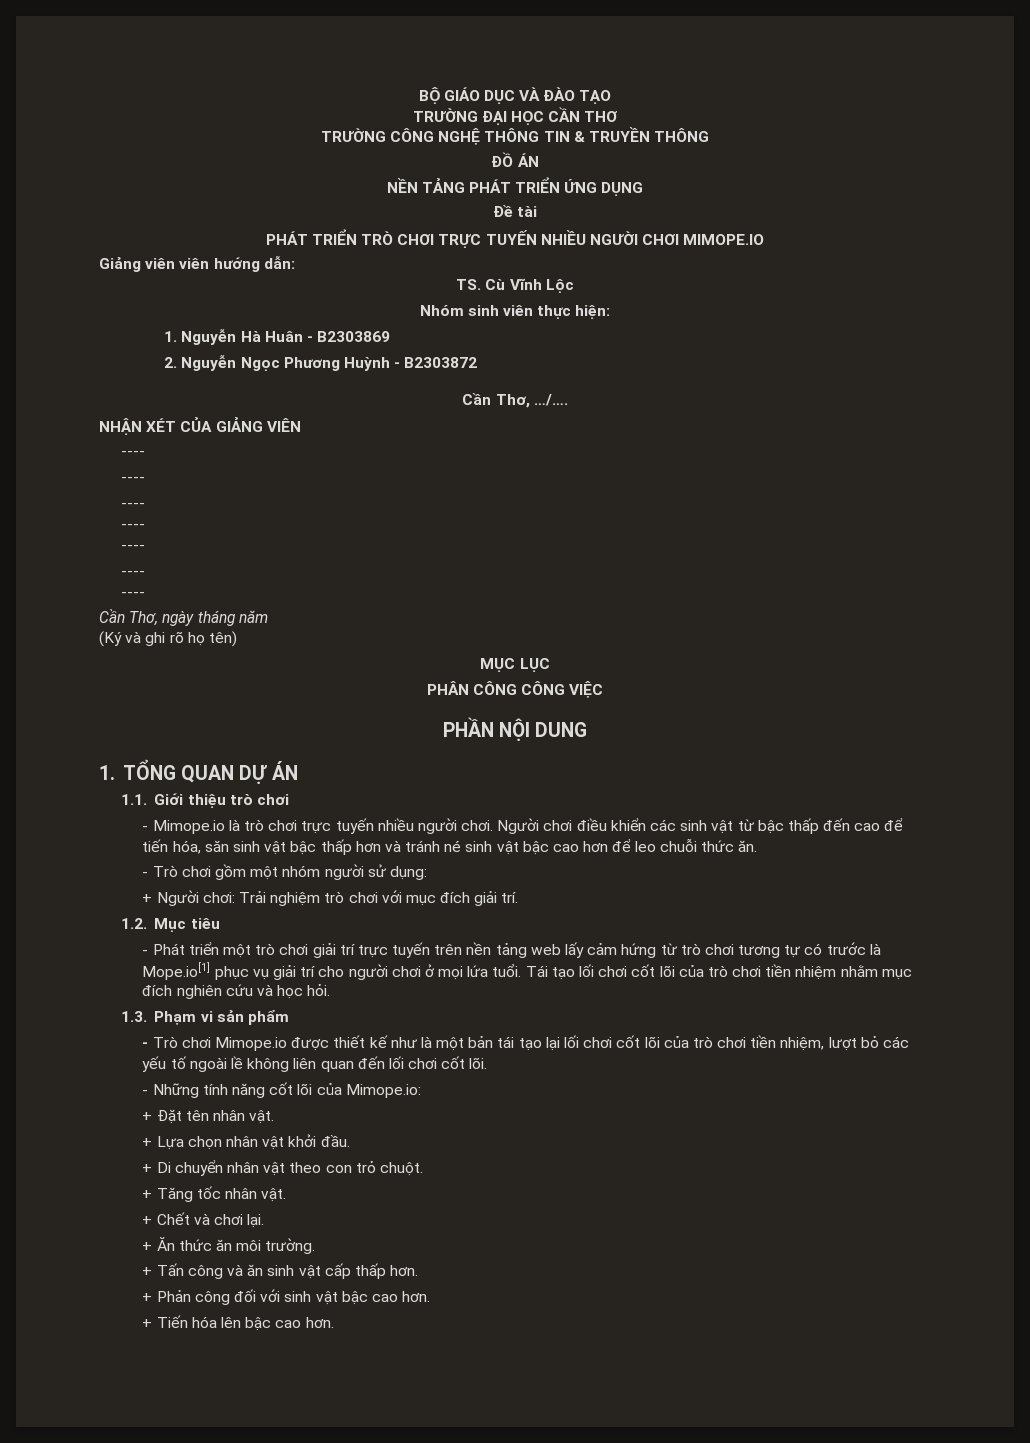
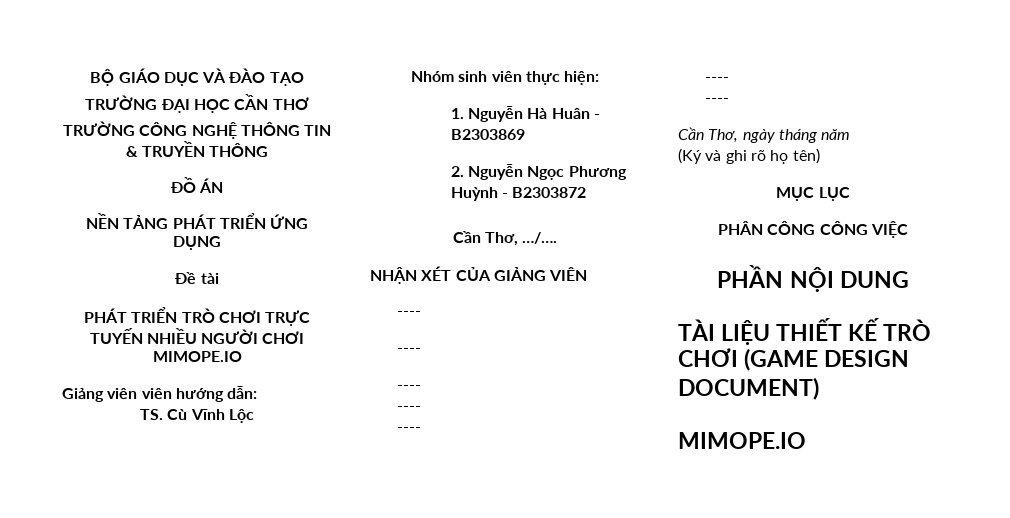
[99,759,298,784] [120,793,290,808] [142,818,904,834] [142,838,758,855] [142,864,427,880] [142,890,519,906] [120,918,220,932] [142,942,881,958] [142,962,912,980] [142,984,331,999] [120,1010,290,1025] [142,1035,910,1051] [142,1056,488,1072] [142,1082,421,1098] [142,1109,275,1124] [142,1134,350,1150] [142,1160,423,1176] [142,1186,287,1202] [142,1212,265,1228] [142,1237,316,1254] [142,1263,419,1279] [142,1289,431,1305] [142,1315,334,1331] 1. TỔNG QUAN DỰ ÁN // 1.1. Giới thiệu trò chơi // - Mimope.io là trò chơi trực tuyến nhiều người chơi. Người chơi điều khiển các sinh vật từ bậc thấp đến cao để tiến hóa, săn sinh vật bậc thấp hơn và tránh né sinh vật bậc cao hơn để leo chuỗi thức ăn. // - Trò chơi gồm một nhóm người sử dụng: // + Người chơi: Trải nghiệm trò chơi với mục đích giải trí. // 1.2. Mục tiêu // - Phát triển một trò chơi giải trí trực tuyến trên nền tảng web lấy cảm hứng từ trò chơi tương tự có trước là Mope.io[1] phục vụ giải trí cho người chơi ở mọi lứa tuổi. Tái tạo lối chơi cốt lõi của trò chơi tiền nhiệm nhằm mục đích nghiên cứu và học hỏi. // 1.3. Phạm vi sản phẩm // - Trò chơi Mimope.io được thiết kế như là một bản tái tạo lại lối chơi cốt lõi của trò chơi tiền nhiệm, lượt bỏ các yếu tố ngoài lề không liên quan đến lối chơi cốt lõi. // - Những tính năng cốt lõi của Mimope.io: // + Đặt tên nhân vật. // + Lựa chọn nhân vật khởi đầu. // + Di chuyển nhân vật theo con trỏ chuột. // + Tăng tốc nhân vật. // + Chết và chơi lại. // + Ăn thức ăn môi trường. // + Tấn công và ăn sinh vật cấp thấp hơn. // + Phản công đối với sinh vật bậc cao hơn. // + Tiến hóa lên bậc cao hơn. -> [678,318,932,345] [678,348,910,371] [678,377,819,400] [678,432,806,449] TÀI LIỆU THIẾT KẾ TRÒ CHƠI (GAME DESIGN DOCUMENT) // MIMOPE.IO

